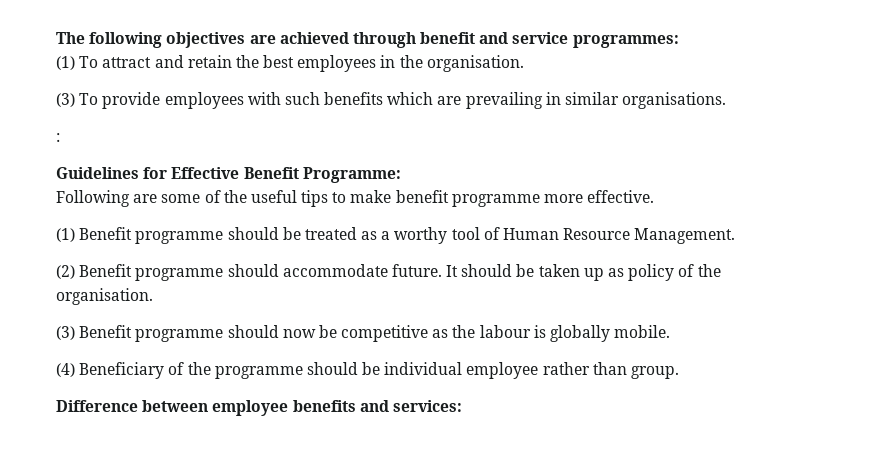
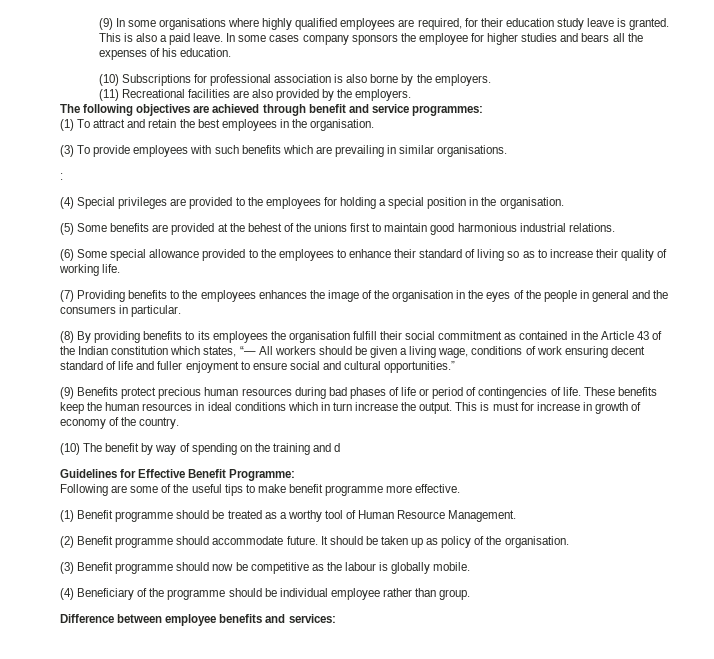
(56, 38) none -> [98,18,670,30] [98,33,643,45] [98,48,231,60] [98,74,491,86] [98,89,412,101] (9) In some organisations where highly qualified employees are required, for their education study leave is granted. This is also a paid leave. In some cases company sponsors the employee for higher studies and bears all the expenses of his education. // (10) Subscriptions for professional association is also borne by the employers. // (11) Recreational facilities are also provided by the employers. //
(60, 137) none -> [60,197,564,209] [60,223,615,235] [60,249,668,261] [59,264,121,276] [60,290,669,302] [60,305,182,317] [60,331,662,343] [60,346,645,358] [60,361,456,373] [60,387,657,399] [60,402,642,414] [60,417,180,429] [60,443,341,455] // (4) Special privileges are provided to the employees for holding a special position in the organisation. // (5) Some benefits are provided at the behest of the unions first to maintain good harmonious industrial relations. // (6) Some special allowance provided to the employees to enhance their standard of living so as to increase their quality of working life. // (7) Providing benefits to the employees enhances the image of the organisation in the eyes of the people in general and the consumers in particular. // (8) By providing benefits to its employees the organisation fulfill their social commitment as contained in the Article 43 of the Indian constitution which states, “— All workers should be given a living wage, conditions of work ensuring decent standard of life and fuller enjoyment to ensure social and cultural opportunities.” // (9) Benefits protect precious human resources during bad phases of life or period of contingencies of life. These benefits keep the human resources in ideal conditions which in turn increase the output. This is must for increase in growth of economy of the country. // (10) The benefit by way of spending on the training and d

